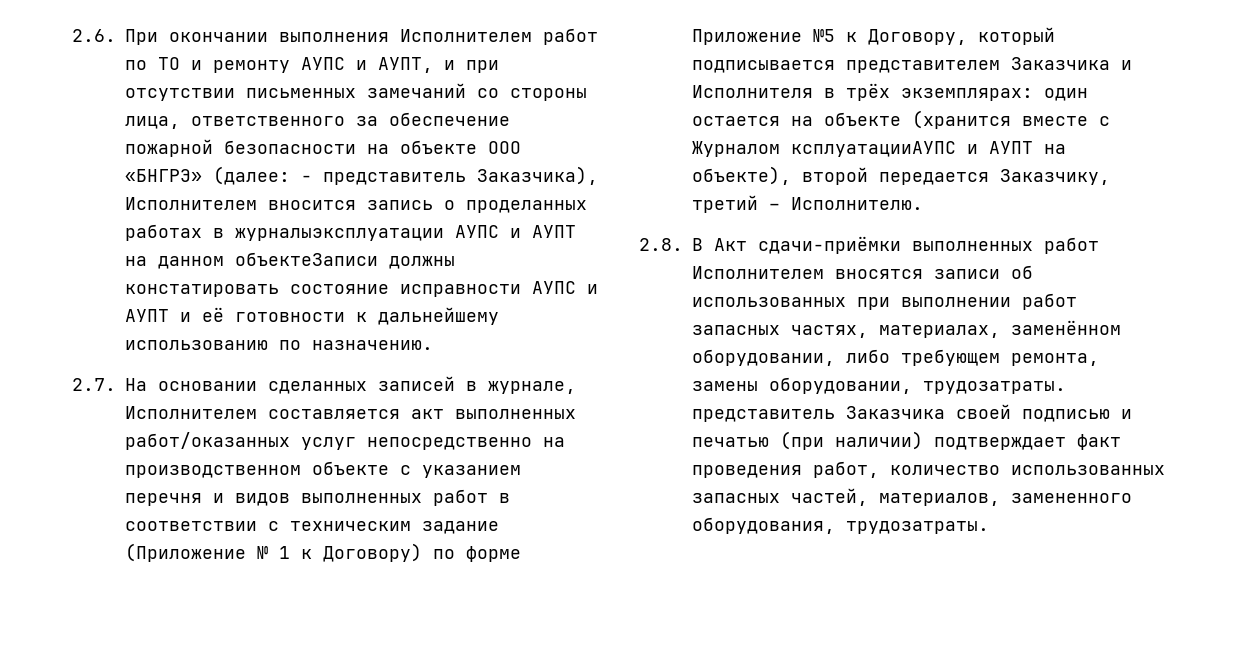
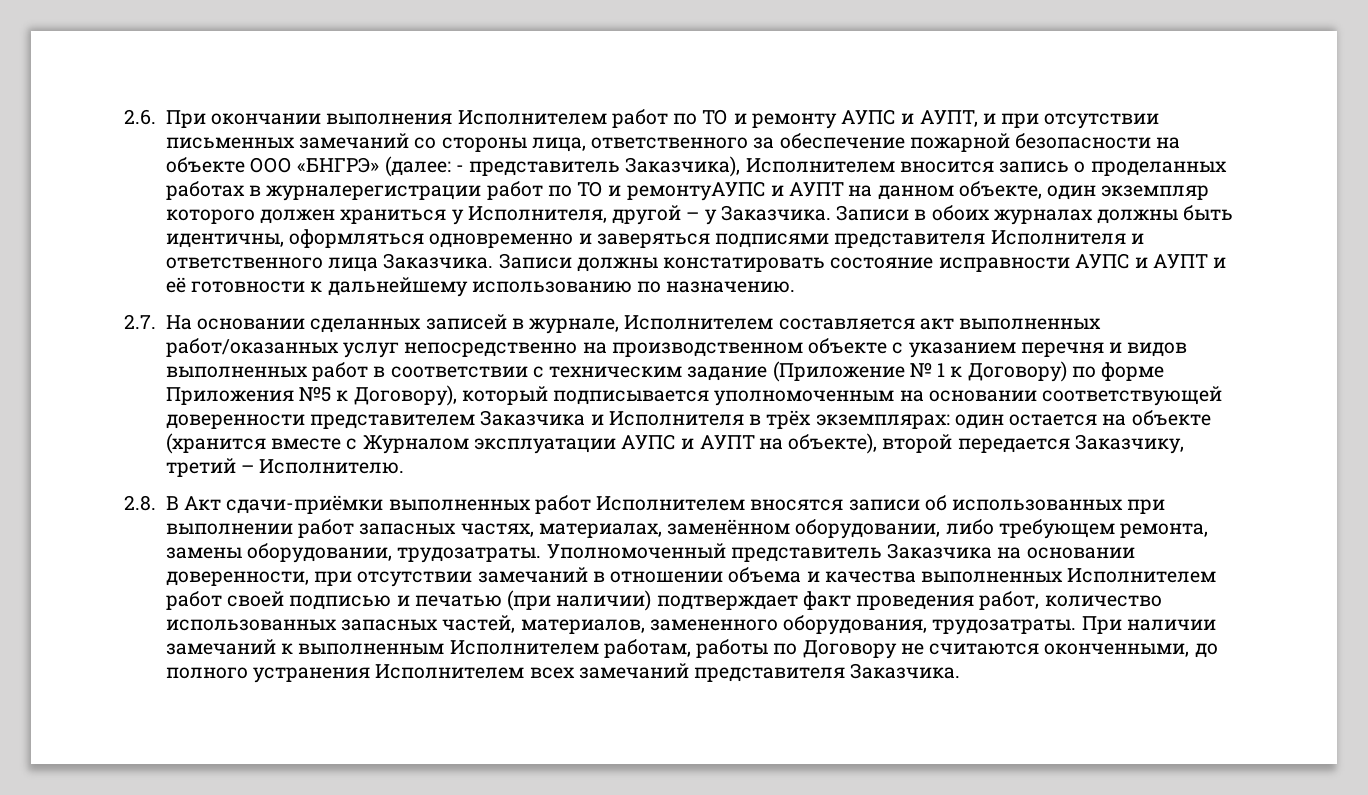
[235,225,576,241] [125,252,378,269] журналыэксплуатации АУПС и АУПТ на данном объектеЗаписи -> [266,181,1210,201] [165,205,1234,225] [165,229,1144,248] [165,253,572,272] журналерегистрации работ по ТО и ремонтуАУПС и АУПТ на данном объекте, один экземпляр которого должен храниться у Исполнителя, другой – у Заказчика. Записи в обоих журналах должны быть идентичны, оформляться одновременно и заверяться подписями представителя Исполнителя и ответственного лица Заказчика. Записи
[692,29,802,45] Приложение -> [165,387,294,405] Приложения
[868,29,967,45] Договору, -> [353,385,457,406] Договору),
(835, 66) none -> [714,386,1223,406] [165,414,305,429] уполномоченным на основании соответствующей доверенности
[791,141,956,157] ксплуатацииАУПС -> [473,434,677,454] эксплуатации АУПС
(1066, 387) none -> [546,543,726,559] Уполномоченный
(945, 412) none -> [997,547,1135,559] [165,567,1217,587] [165,591,222,610] на основании доверенности, при отсутствии замечаний в отношении объема и качества выполненных Исполнителем работ
(989, 527) none -> [1081,616,1216,634] [165,639,1218,659] [165,663,961,683] При наличии замечаний к выполненным Исполнителем работам, работы по Договору не считаются оконченными, до полного устранения Исполнителем всех замечаний представителя Заказчика.

